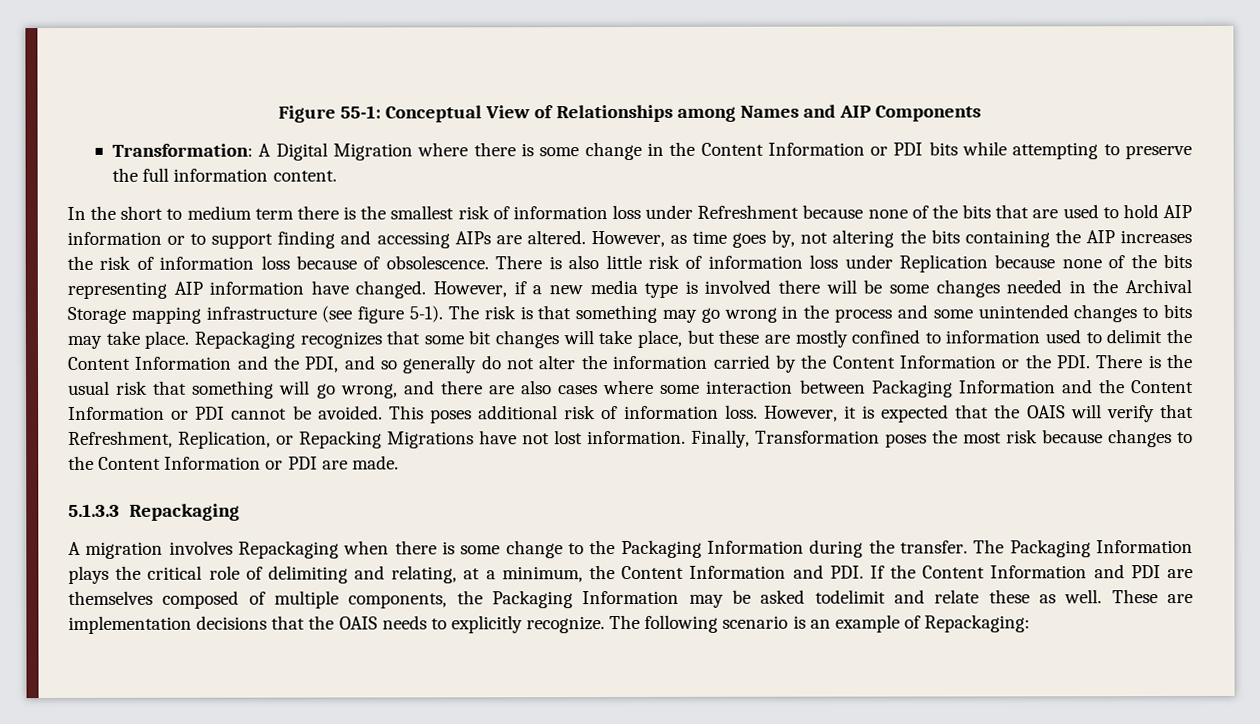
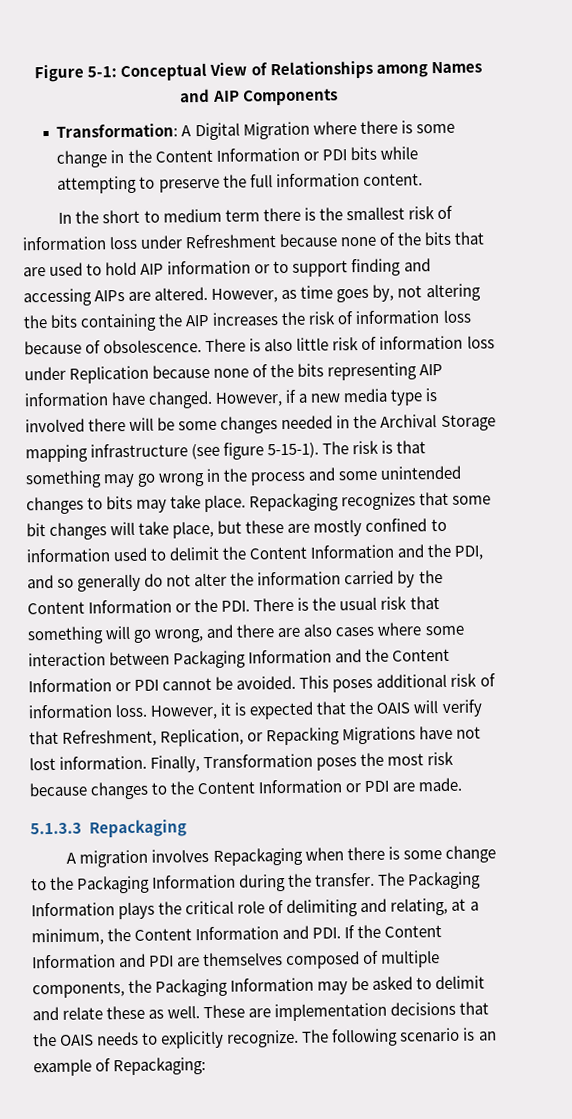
[339,105,381,119] 55-1: -> [87,66,118,78] 5-1:
[409,305,444,323] 5-1). -> [267,441,320,459] 5-15-1).
[814,589,886,604] todelimit -> [416,975,486,990] to delimit

